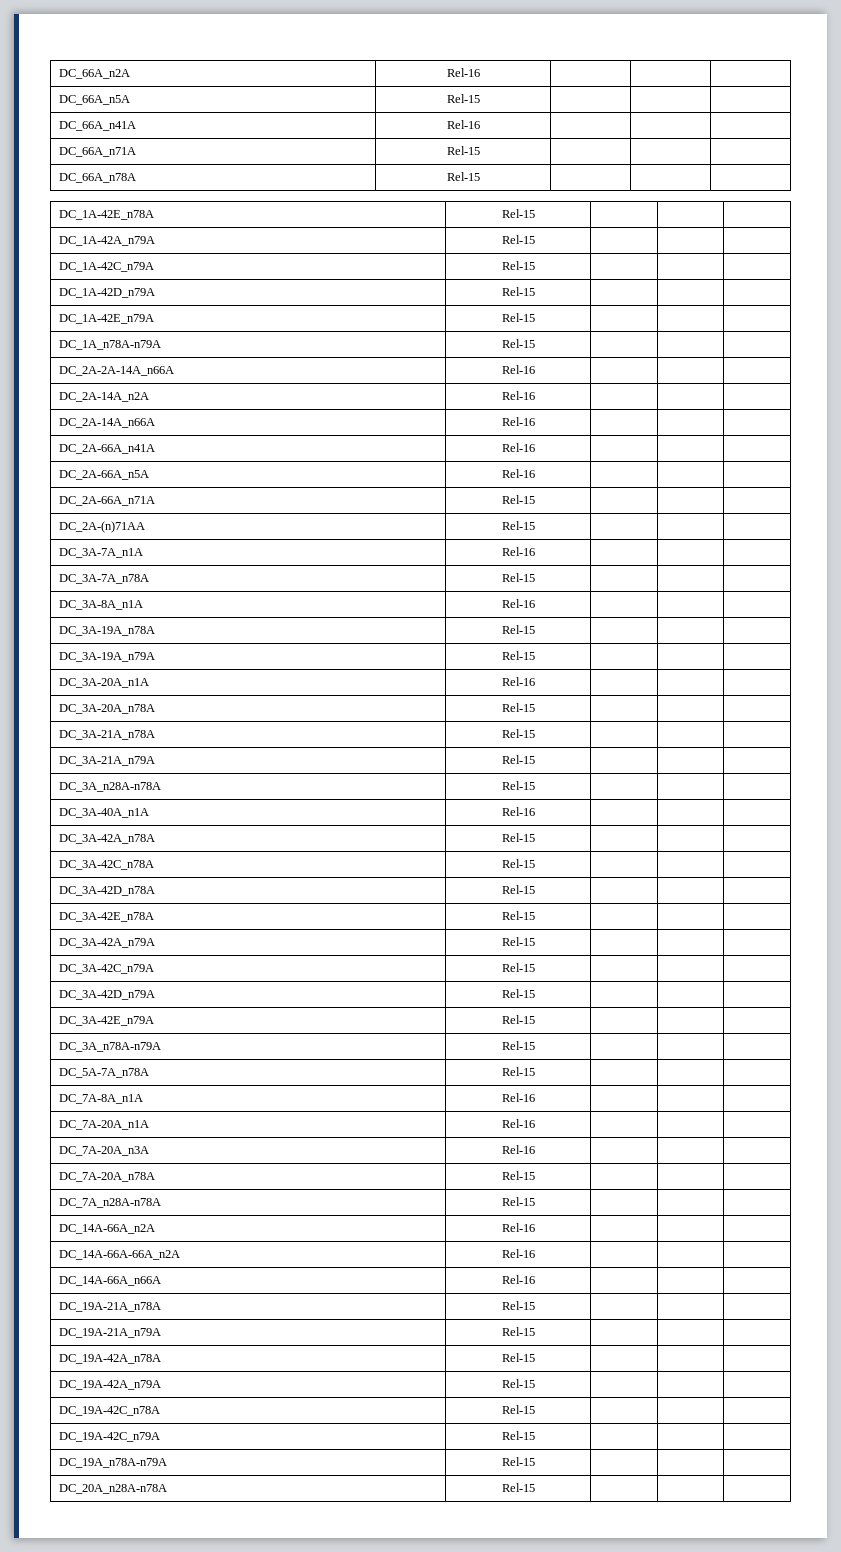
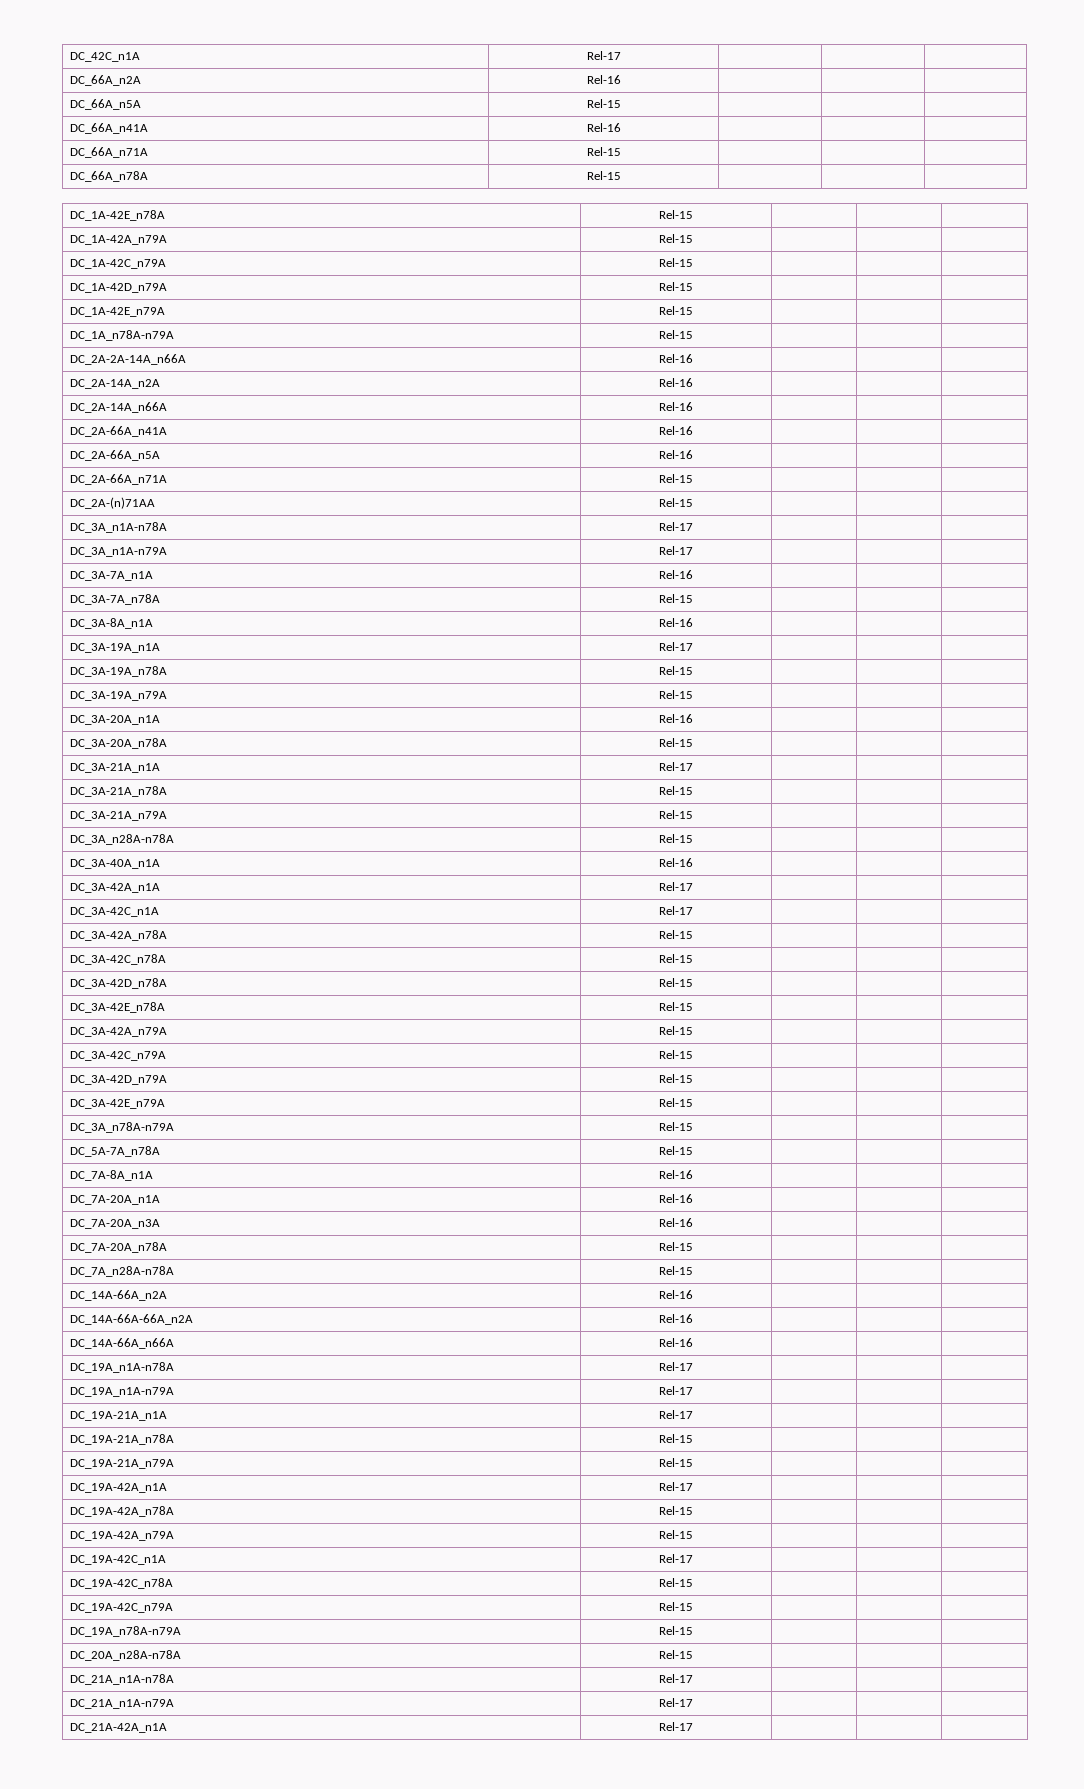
(58, 74) none -> [70,52,141,62] [586,51,621,60] DC_42C_n1A | Rel-17 | | | //
(535, 525) none -> [70,522,168,533] [658,522,693,531] [70,547,168,557] [658,546,693,555] // DC_3A_n1A-n78A | Rel-17 | | | // DC_3A_n1A-n79A | Rel-17 | | |
(535, 603) none -> [70,643,161,653] [658,642,693,651] // DC_3A-19A_n1A | Rel-17 | | |
(535, 707) none -> [70,763,161,773] [658,762,693,771] // DC_3A-21A_n1A | Rel-17 | | |
(535, 811) none -> [70,883,161,893] [658,882,693,891] [70,907,160,917] [658,906,693,915] // DC_3A-42A_n1A | Rel-17 | | | // DC_3A-42C_n1A | Rel-17 | | |
(535, 1279) none -> [70,1362,175,1373] [658,1362,693,1371] [70,1387,175,1397] [658,1386,693,1395] [70,1411,168,1421] [658,1410,693,1419] // DC_19A_n1A-n78A | Rel-17 | | | // DC_19A_n1A-n79A | Rel-17 | | | // DC_19A-21A_n1A | Rel-17 | | |
(535, 1331) none -> [70,1483,168,1493] [658,1482,693,1491] // DC_19A-42A_n1A | Rel-17 | | |
(535, 1383) none -> [70,1555,167,1565] [658,1554,693,1563] // DC_19A-42C_n1A | Rel-17 | | |
(535, 1487) none -> [70,1674,175,1685] [658,1674,693,1683] [70,1699,175,1709] [658,1698,693,1707] [70,1723,168,1733] [658,1722,693,1731] // DC_21A_n1A-n78A | Rel-17 | | | // DC_21A_n1A-n79A | Rel-17 | | | // DC_21A-42A_n1A | Rel-17 | | |

